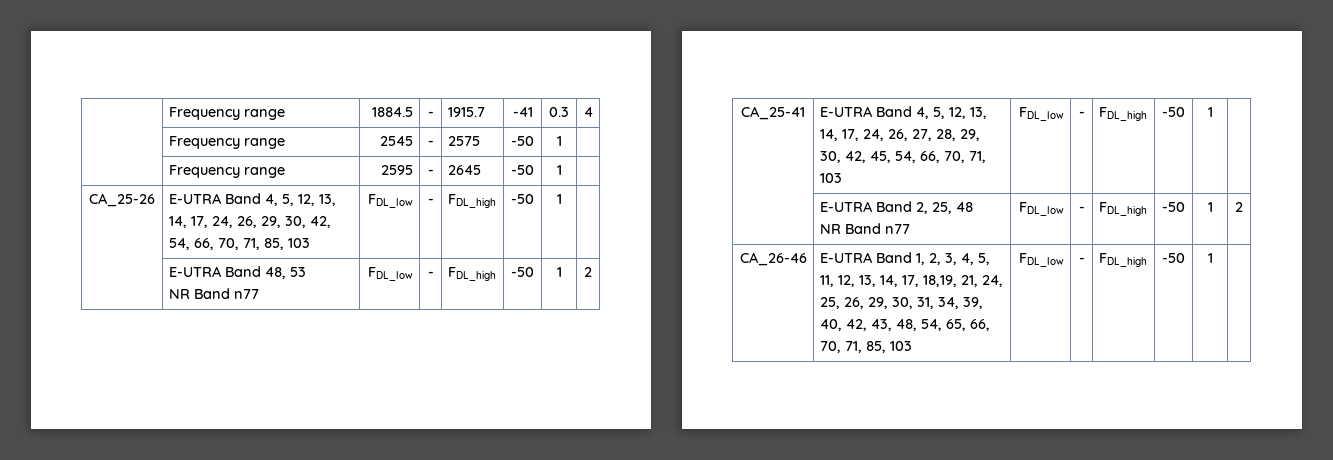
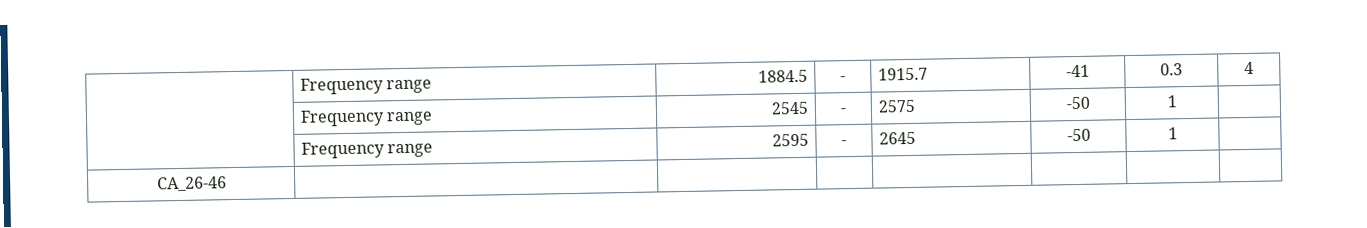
[89,193,155,207] [168,193,336,206] [168,216,331,228] [168,238,310,250] [368,194,414,208] [427,198,434,204] [447,194,496,208] [511,194,534,204] [556,194,562,204] [168,266,306,279] [168,288,259,299] [368,267,414,281] [427,271,434,277] [447,267,496,281] [511,267,534,277] [556,267,562,277] [584,267,592,277] [741,106,805,120] [819,106,987,119] [819,129,980,141] [819,151,986,163] [819,173,842,183] [1019,107,1065,121] [1078,111,1085,117] [1098,107,1147,121] [1162,107,1185,117] [1207,107,1213,117] [819,201,973,214] [819,223,910,234] [1019,202,1065,216] [1078,206,1085,212] [1098,202,1147,216] [1162,202,1185,212] [1207,202,1213,212] [1235,202,1243,212] [739,252,807,266] [819,252,990,265] [819,275,1003,287] [819,297,983,309] [819,319,990,331] [819,341,912,353] [1019,253,1065,267] [1078,257,1085,263] [1098,253,1147,267] [1162,253,1185,263] [1207,253,1213,263] CA_25-26 | E-UTRA Band 4, 5, 12, 13, 14, 17, 24, 26, 29, 30, 42, 54, 66, 70, 71, 85, 103 | FDL_low | - | FDL_high | -50 | 1 | // | E-UTRA Band 48, 53 // NR Band n77 | FDL_low | - | FDL_high | -50 | 1 | 2 // CA_25-41 | E-UTRA Band 4, 5, 12, 13, 14, 17, 24, 26, 27, 28, 29, 30, 42, 45, 54, 66, 70, 71, 103 | FDL_low | - | FDL_high | -50 | 1 | // | E-UTRA Band 2, 25, 48 // NR Band n77 | FDL_low | - | FDL_high | -50 | 1 | 2 // CA_26-46 | E-UTRA Band 1, 2, 3, 4, 5, 11, 12, 13, 14, 17, 18,19, 21, 24, 25, 26, 29, 30, 31, 34, 39, 40, 42, 43, 48, 54, 65, 66, 70, 71, 85, 103 | FDL_low | - | FDL_high | -50 | 1 -> [156,176,227,192] CA_26-46 | | | | | |

